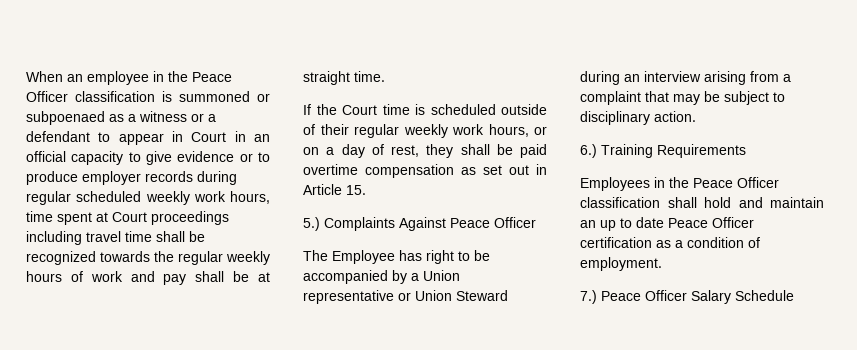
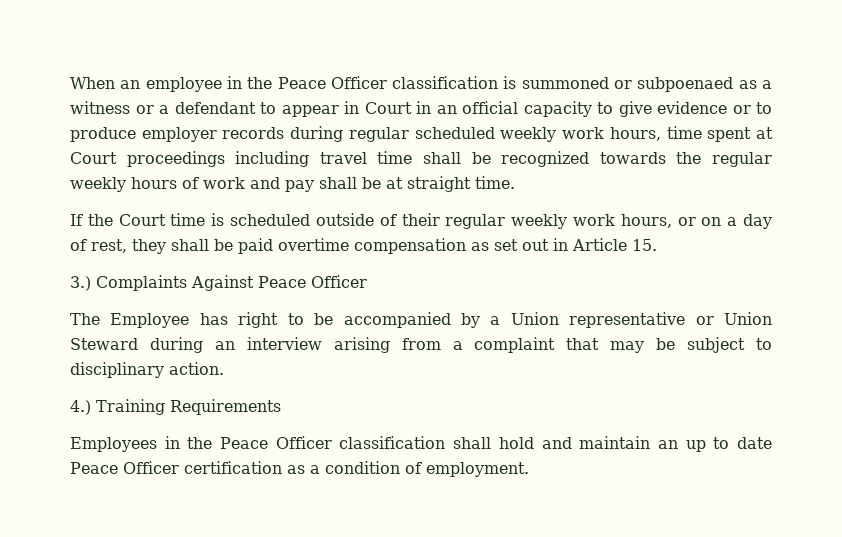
[303,217,320,231] 5.) -> [70,276,91,291] 3.)
[580,144,597,158] 6.) -> [70,400,91,415] 4.)
[580,290,794,304] // 7.) Peace Officer Salary Schedule -> (529, 469) none

